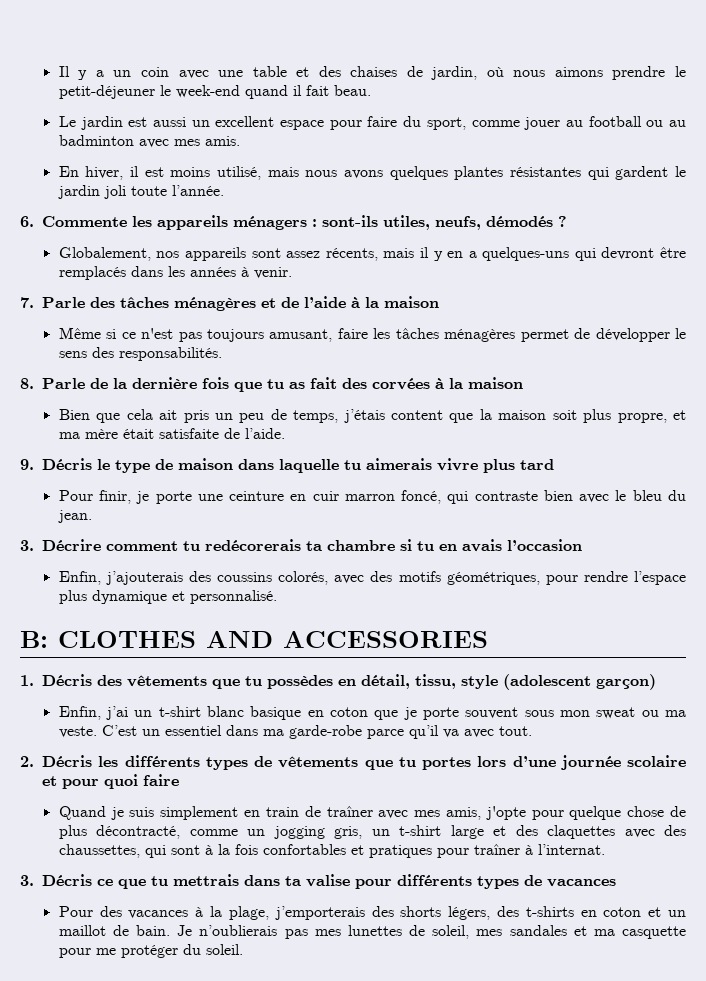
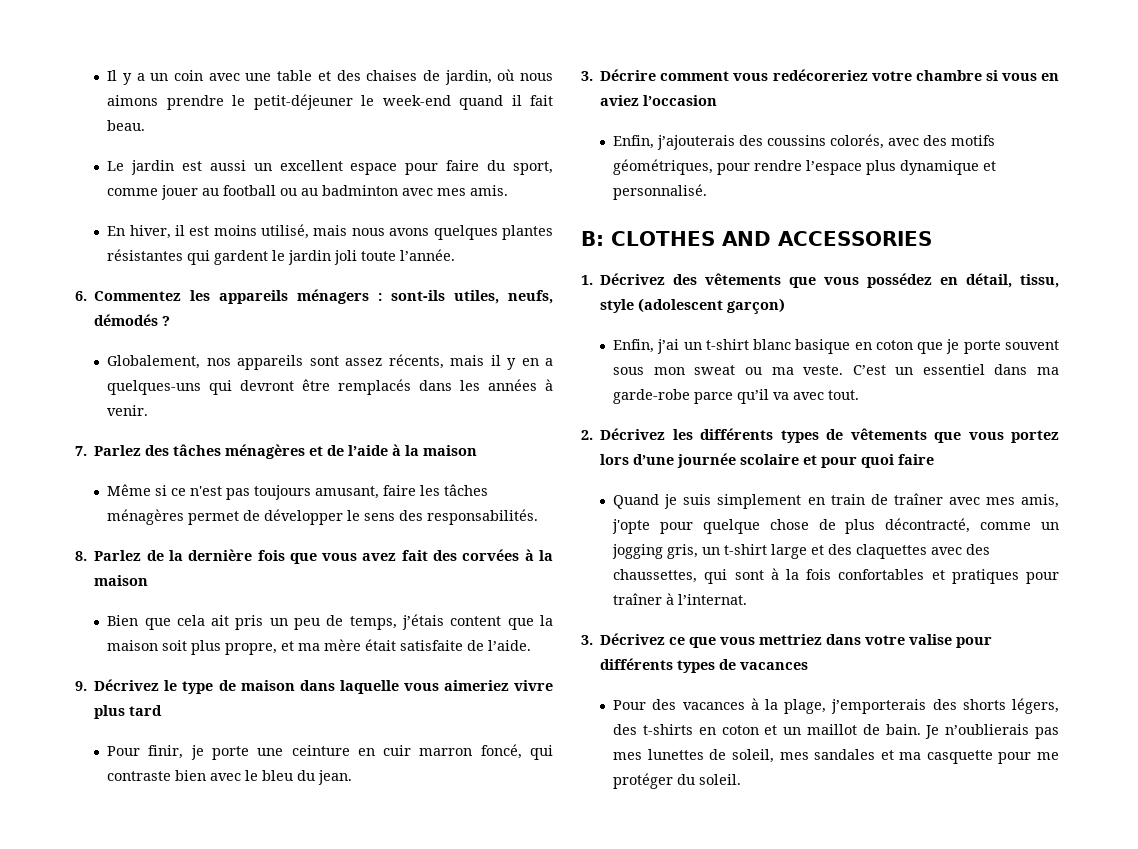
[42,216,127,227] Commente -> [94,291,182,301] Commentez
[42,297,85,308] Parle -> [94,445,142,456] Parlez
[42,378,85,389] Parle -> [94,550,142,561] Parlez
[267,379,305,389] tu as -> [322,553,397,561] vous avez
[42,458,92,470] Décris -> [94,679,160,691] Décrivez
[344,458,432,470] tu aimerais -> [403,680,509,691] vous aimeriez
[183,539,502,552] tu redécorerais ta chambre si tu en avais -> [733,69,1059,81] [600,95,640,106] vous redécoreriez votre chambre si vous en aviez
[42,674,92,686] Décris -> [600,273,666,285] Décrivez
[245,675,333,689] tu possèdes -> [824,273,933,288] vous possédez
[42,755,92,767] Décris -> [600,428,666,440] Décrivez
[398,757,471,770] tu portes -> [968,430,1059,443] vous portez
[42,874,92,886] Décris -> [600,633,666,645] Décrivez
[151,874,301,886] tu mettrais dans ta -> [720,634,906,645] vous mettriez dans votre

